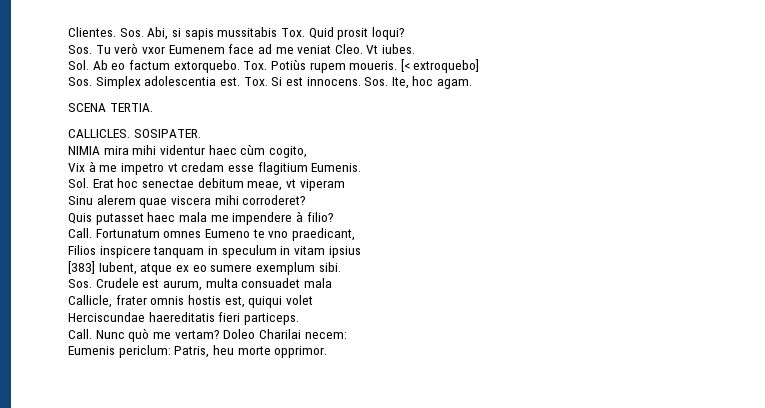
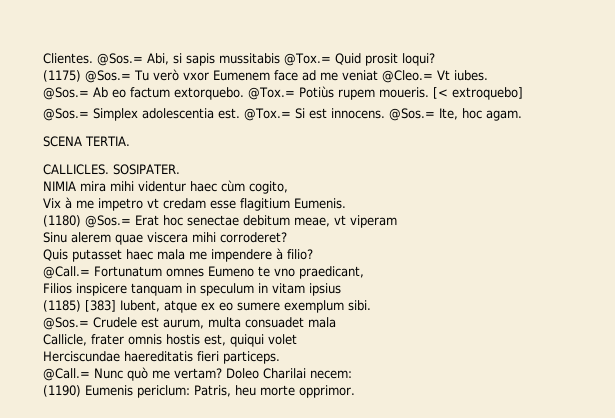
[119,28,144,37] Sos. -> [97,53,143,66] @Sos.=
[280,28,305,37] Tox. -> [284,53,331,66] @Tox.=
[68,45,92,54] Sos. -> [43,70,131,83] (1175) @Sos.=
[334,44,363,54] Cleo. -> [381,70,433,83] @Cleo.=
[68,60,89,70] Sol. -> [43,87,89,100] @Sos.=
[243,61,268,70] Tox. -> [248,87,295,100] @Tox.=
[68,77,92,86] Sos. -> [43,108,89,121] @Sos.=
[243,77,268,86] Tox. -> [244,108,291,121] @Tox.=
[364,77,389,86] Sos. -> [388,108,435,121] @Sos.=
[68,178,89,188] Sol. -> [43,215,131,228] (1180) @Sos.=
[68,228,92,238] Call. -> [43,266,90,279] @Call.=
(361, 252) none -> [43,300,81,312] (1185)
[68,279,92,288] Sos. -> [43,317,89,330] @Sos.=
[68,329,92,339] Call. -> [43,368,90,381] @Call.=
(347, 335) none -> [43,385,81,397] (1190)

